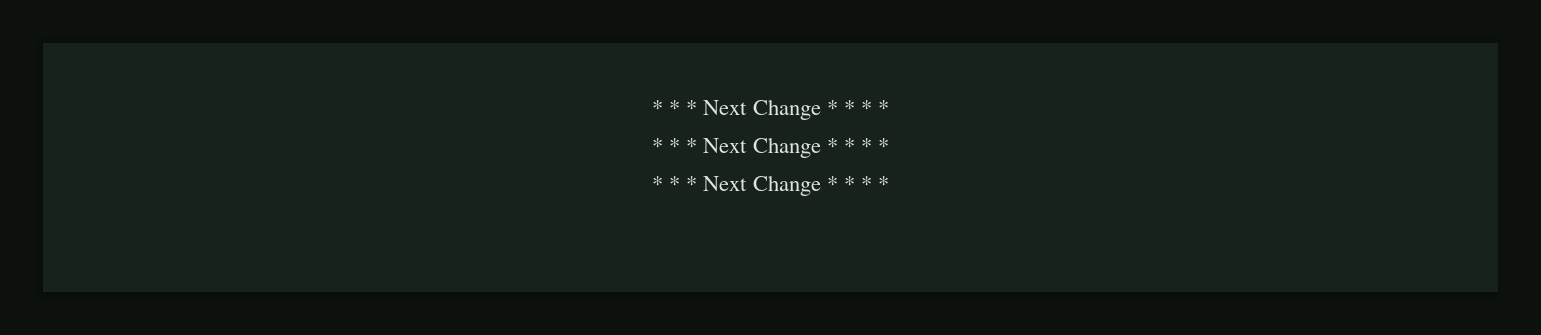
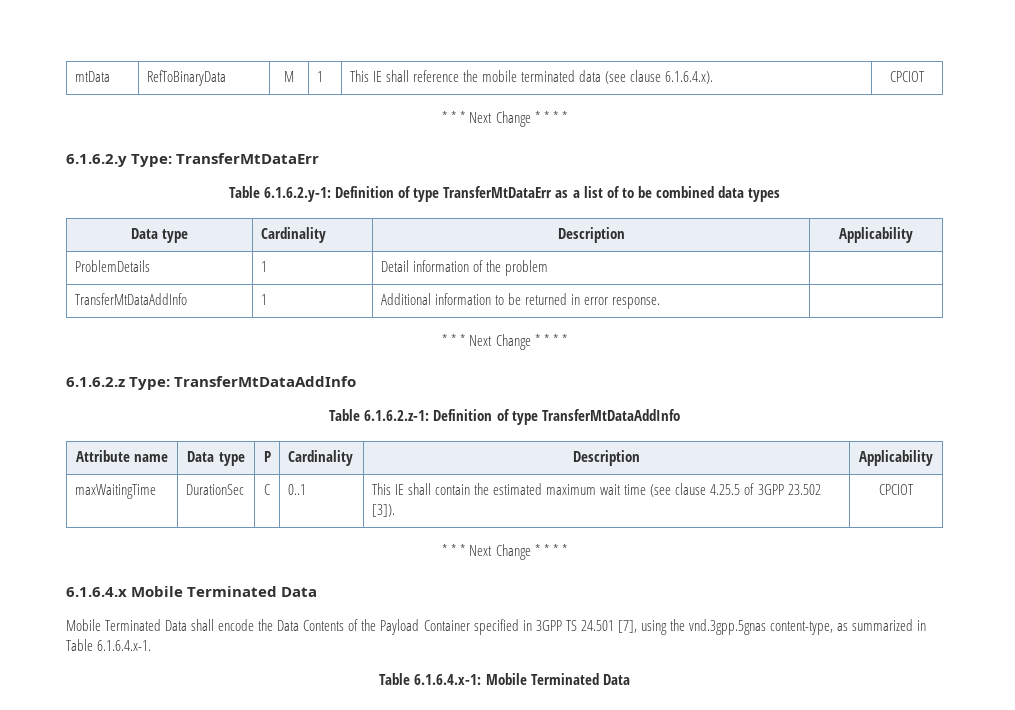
[652,99,889,120] [652,137,889,158] [652,175,889,196] * * * Next Change * * * * // * * * Next Change * * * * // * * * Next Change * * * * -> [74,71,110,82] [146,70,226,86] [284,71,294,82] [316,71,323,82] [349,70,714,84] [890,71,925,82] [442,111,567,127] [66,153,320,167] [229,186,780,202] [130,228,189,243] [260,227,326,243] [557,227,625,243] [839,227,913,243] [74,260,150,272] [260,261,267,272] [380,260,549,276] [74,293,187,305] [260,294,267,305] [380,293,661,309] [442,334,567,350] [66,376,357,390] [329,409,680,425] [75,450,169,462] [187,451,245,466] [263,451,271,462] [287,450,353,466] [573,450,640,466] [859,450,933,466] [74,484,156,499] [185,484,244,495] [264,484,270,495] [287,484,306,495] [371,483,821,497] [371,504,395,517] [879,484,914,495] [442,544,567,560] [66,586,318,597] [66,619,927,635] [66,639,152,651] [379,673,630,685] mtData | RefToBinaryData | M | 1 | This IE shall reference the mobile terminated data (see clause 6.1.6.4.x). | CPCIOT // * * * Next Change * * * * // 6.1.6.2.y Type: TransferMtDataErr // Table 6.1.6.2.y-1: Definition of type TransferMtDataErr as a list of to be combined data types // Data type | Cardinality | Description | Applicability // ProblemDetails | 1 | Detail information of the problem | // TransferMtDataAddInfo | 1 | Additional information to be returned in error response. | // * * * Next Change * * * * // 6.1.6.2.z Type: TransferMtDataAddInfo // Table 6.1.6.2.z-1: Definition of type TransferMtDataAddInfo // Attribute name | Data type | P | Cardinality | Description | Applicability // maxWaitingTime | DurationSec | C | 0..1 | This IE shall contain the estimated maximum wait time (see clause 4.25.5 of 3GPP 23.502 [3]). | CPCIOT // * * * Next Change * * * * // 6.1.6.4.x Mobile Terminated Data // Mobile Terminated Data shall encode the Data Contents of the Payload Container specified in 3GPP TS 24.501 [7], using the vnd.3gpp.5gnas content-type, as summarized in Table 6.1.6.4.x-1. // Table 6.1.6.4.x-1: Mobile Terminated Data

